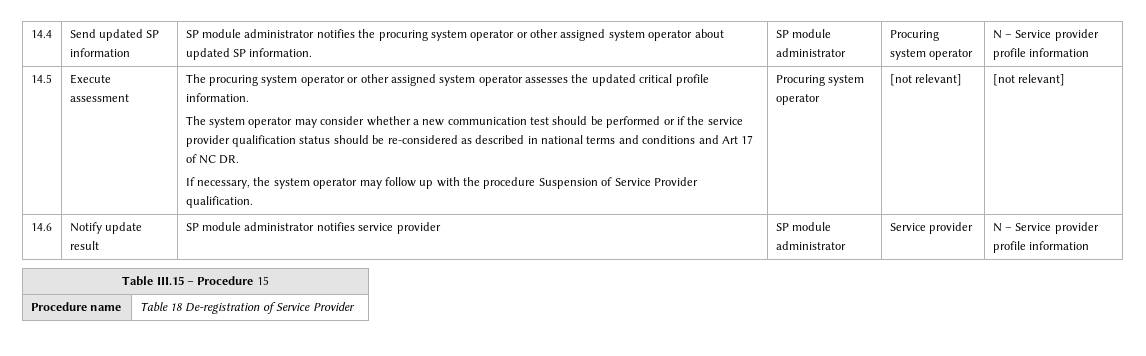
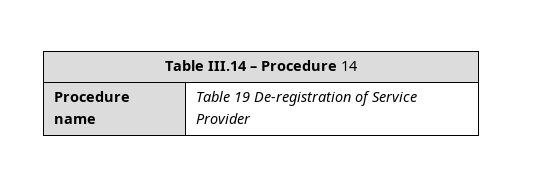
[30,30,52,38] [69,29,160,41] [69,48,130,57] [185,29,724,41] [185,48,313,60] [775,29,832,38] [775,48,846,57] [889,30,939,41] [889,49,974,60] [992,29,1099,41] [992,48,1090,60] [30,74,52,83] [69,74,111,84] [69,94,129,102] [185,74,709,86] [185,93,249,102] [185,116,743,128] [185,135,754,147] [185,154,240,164] [185,177,698,189] [185,196,253,208] [775,75,865,86] [775,94,820,105] [889,74,963,86] [992,74,1066,86] [30,223,52,231] [69,222,143,234] [69,241,99,250] [185,222,441,234] [775,222,832,231] [775,241,846,250] [889,222,974,234] [992,222,1099,234] [992,241,1090,253] [122,276,184,286] 14.4 | Send updated SP information | SP module administrator notifies the procuring system operator or other assigned system operator about updated SP information. | SP module administrator | Procuring system operator | N – Service provider profile information // 14.5 | Execute assessment | The procuring system operator or other assigned system operator assesses the updated critical profile information. // The system operator may consider whether a new communication test should be performed or if the service provider qualification status should be re-considered as described in national terms and conditions and Art 17 of NC DR. // If necessary, the system operator may follow up with the procedure Suspension of Service Provider qualification. | Procuring system operator | [not relevant] | [not relevant] // 14.6 | Notify update result | SP module administrator notifies service provider | SP module administrator | Service provider | N – Service provider profile information // Table III.15 -> [165,60,247,71] Table III.14
[256,276,269,285] 15 -> [340,61,357,71] 14
[170,303,183,311] 18 -> [233,92,250,102] 19

